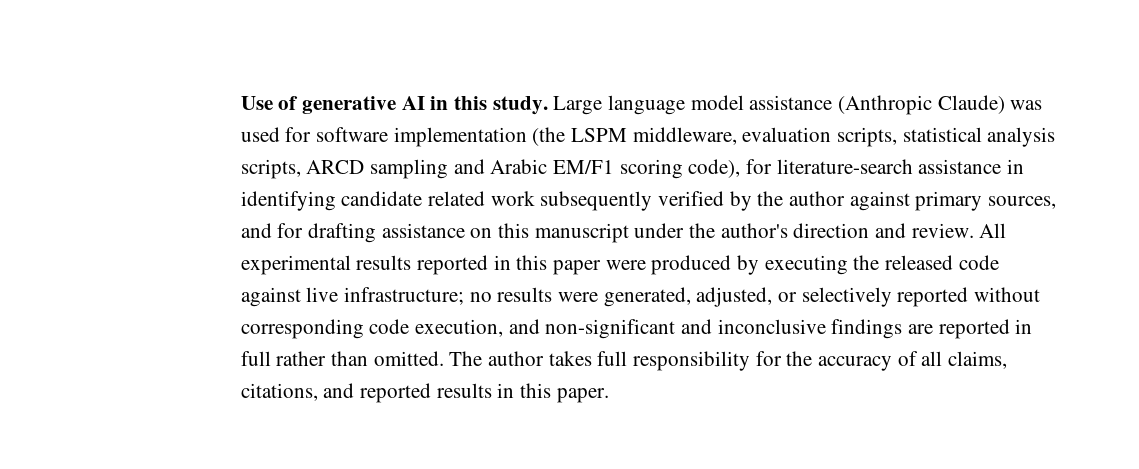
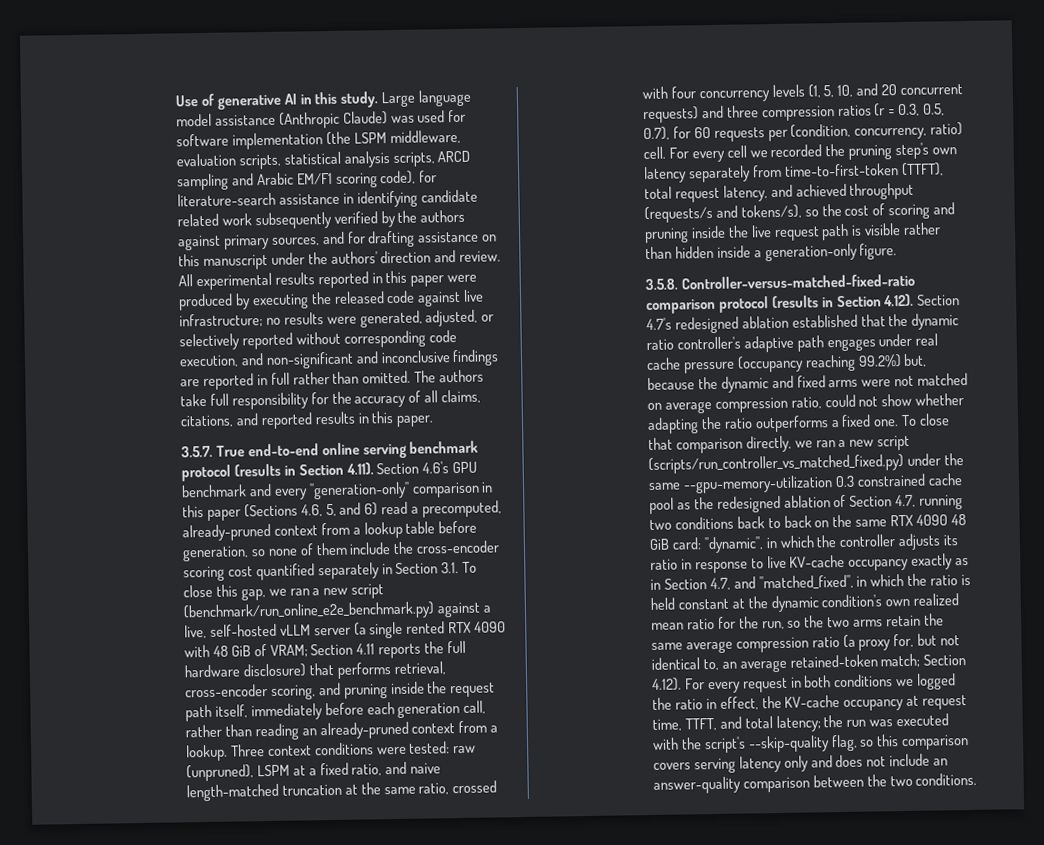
[788,191,845,206] author -> [420,209,466,223] authors
[720,223,788,238] author's -> [330,251,378,264] authors'
[487,351,592,366] author takes -> [439,369,485,383] [179,393,207,407] authors take
(609, 395) none -> [180,440,479,459] [180,461,478,482] [180,481,494,500] [181,500,503,521] [181,520,478,542] [181,540,501,562] [182,561,478,582] [182,583,385,601] [182,601,491,622] [183,621,507,639] [183,640,467,659] [183,661,446,679] [184,681,496,700] [184,700,487,722] [184,720,499,741] [185,741,477,762] [185,761,442,782] [185,780,498,802] [641,83,964,103] [642,103,946,124] [642,122,964,142] [642,142,958,163] [643,162,944,184] [643,182,915,203] [643,202,956,224] [643,222,942,244] [644,243,898,262] [644,273,915,291] [645,293,961,315] [645,313,960,334] [645,333,939,353] [646,353,928,374] [646,372,969,393] [646,393,965,414] [646,413,951,435] [647,434,911,454] [647,453,964,475] [647,473,963,494] [648,494,964,515] [648,514,967,531] [648,533,959,554] [649,553,970,574] [649,573,972,591] [649,593,960,613] [650,613,945,631] [650,633,961,654] [650,653,967,673] [651,673,957,694] [651,695,968,711] [651,713,950,733] [651,734,970,754] [652,753,949,774] [652,772,978,794] // 3.5.7. True end-to-end online serving benchmark protocol (results in Section 4.11). Section 4.6's GPU benchmark and every "generation-only" comparison in this paper (Sections 4.6, 5, and 6) read a precomputed, already-pruned context from a lookup table before generation, so none of them include the cross-encoder scoring cost quantified separately in Section 3.1. To close this gap, we ran a new script (benchmark/run_online_e2e_benchmark.py) against a live, self-hosted vLLM server (a single rented RTX 4090 with 48 GiB of VRAM; Section 4.11 reports the full hardware disclosure) that performs retrieval, cross-encoder scoring, and pruning inside the request path itself, immediately before each generation call, rather than reading an already-pruned context from a lookup. Three context conditions were tested: raw (unpruned), LSPM at a fixed ratio, and naive length-matched truncation at the same ratio, crossed with four concurrency levels (1, 5, 10, and 20 concurrent requests) and three compression ratios (r = 0.3, 0.5, 0.7), for 60 requests per (condition, concurrency, ratio) cell. For every cell we recorded the pruning step's own latency separately from time-to-first-token (TTFT), total request latency, and achieved throughput (requests/s and tokens/s), so the cost of scoring and pruning inside the live request path is visible rather than hidden inside a generation-only figure. // 3.5.8. Controller-versus-matched-fixed-ratio comparison protocol (results in Section 4.12). Section 4.7's redesigned ablation established that the dynamic ratio controller's adaptive path engages under real cache pressure (occupancy reaching 99.2%) but, because the dynamic and fixed arms were not matched on average compression ratio, could not show whether adapting the ratio outperforms a fixed one. To close that comparison directly, we ran a new script (scripts/run_controller_vs_matched_fixed.py) under the same --gpu-memory-utilization 0.3 constrained cache pool as the redesigned ablation of Section 4.7, running two conditions back to back on the same RTX 4090 48 GiB card: "dynamic", in which the controller adjusts its ratio in response to live KV-cache occupancy exactly as in Section 4.7, and "matched_fixed", in which the ratio is held constant at the dynamic condition's own realized mean ratio for the run, so the two arms retain the same average compression ratio (a proxy for, but not identical to, an average retained-token match; Section 4.12). For every request in both conditions we logged the ratio in effect, the KV-cache occupancy at request time, TTFT, and total latency; the run was executed with the script's --skip-quality flag, so this comparison covers serving latency only and does not include an answer-quality comparison between the two conditions.

